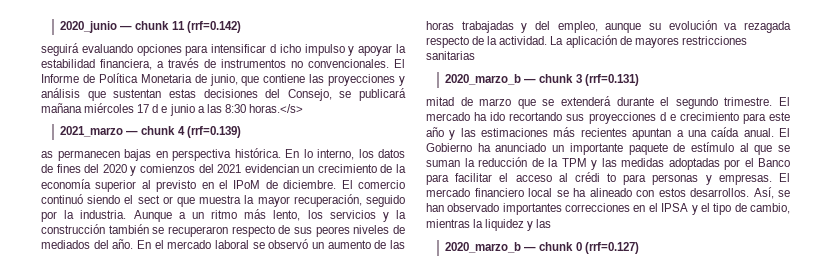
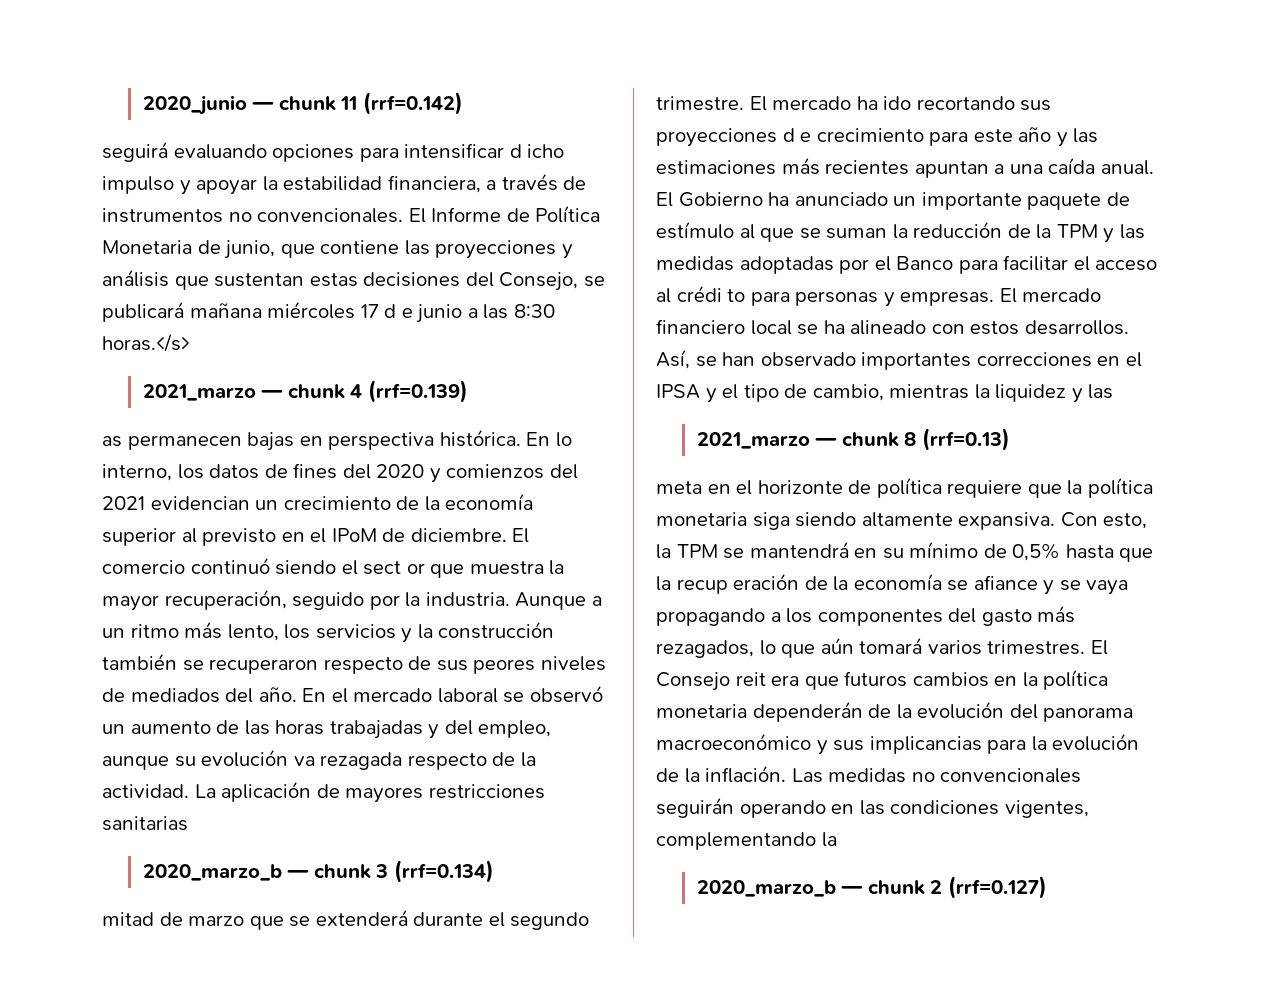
[584,74,639,86] (rrf=0.131) -> [393,860,494,883] (rrf=0.134)
[445,242,582,253] // 2020_marzo_b — chunk 0 -> [696,428,1010,451] [656,477,1153,498] [656,512,1148,530] [656,541,1154,562] [656,573,1129,595] [656,605,1076,626] [656,637,1108,658] [656,669,1109,691] [656,701,1134,722] [656,733,1140,755] [656,765,1082,783] [656,797,1089,818] [656,832,837,850] [696,880,943,897] // 2021_marzo — chunk 8 (rrf=0.13) // meta en el horizonte de política requiere que la política monetaria siga siendo altamente expansiva. Con esto, la TPM se mantendrá en su mínimo de 0,5% hasta que la recup eración de la economía se afiance y se vaya propagando a los componentes del gasto más rezagados, lo que aún tomará varios trimestres. El Consejo reit era que futuros cambios en la política monetaria dependerán de la evolución del panorama macroeconómico y sus implicancias para la evolución de la inflación. Las medidas no convencionales seguirán operando en las condiciones vigentes, complementando la // 2020_marzo_b — chunk 2

